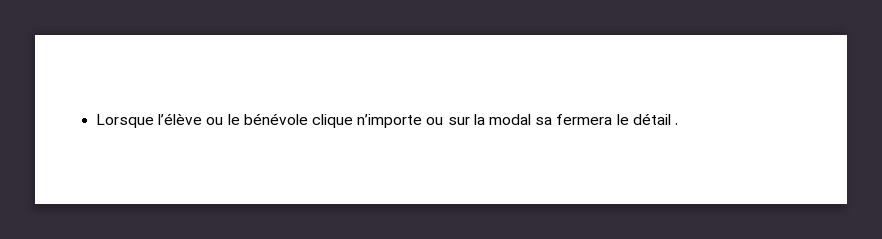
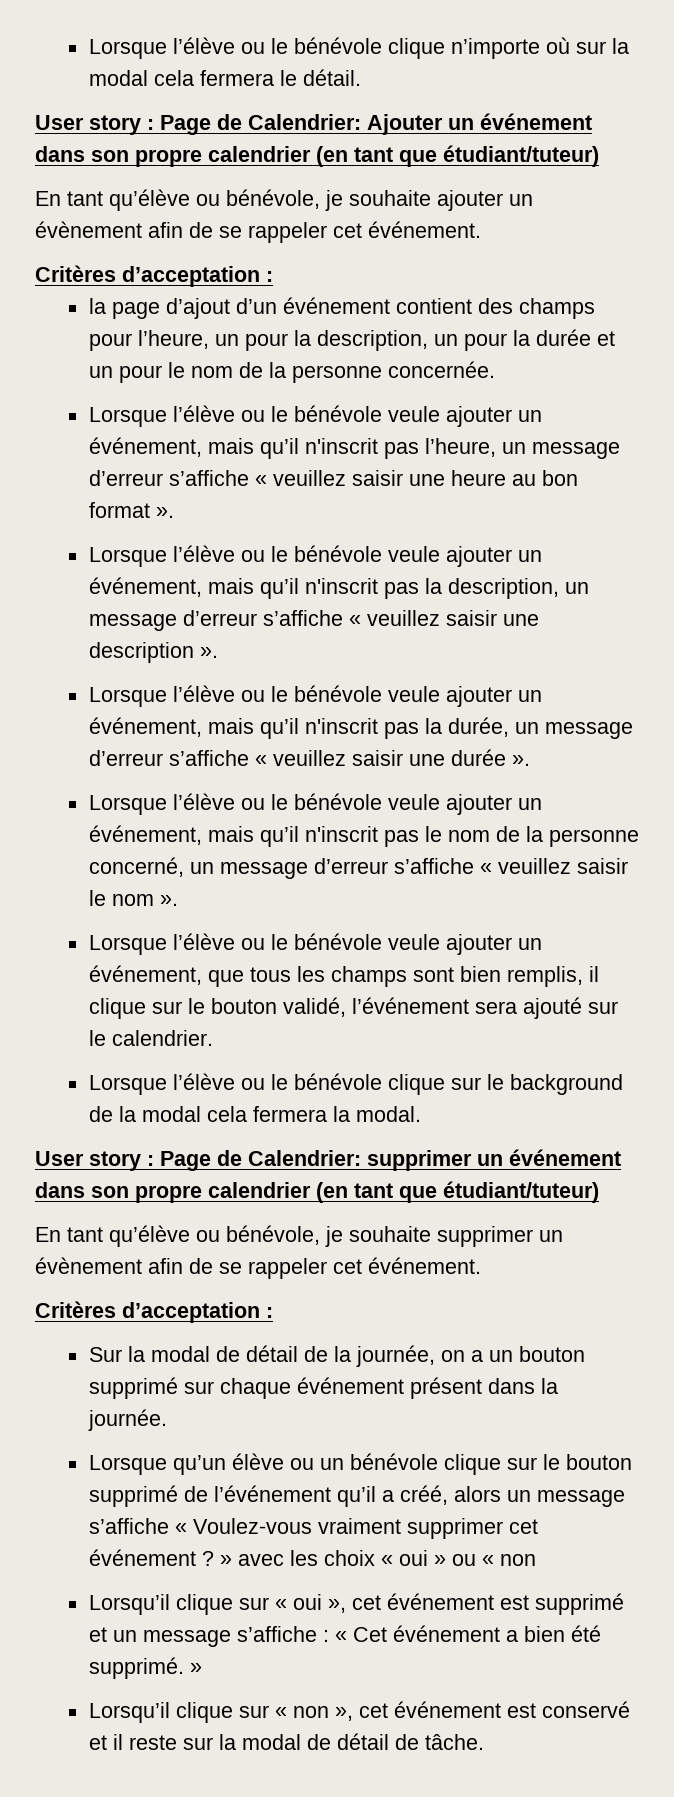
[426,114,553,125] ou sur la modal sa -> [545,37,629,54] [88,70,194,86] où sur la modal cela
[632,113,678,125] détail . -> [302,69,361,86] [35,113,592,135] [35,145,599,167] [35,189,533,211] [35,221,481,243] [35,265,273,287] [88,297,595,319] [88,329,615,351] [88,361,495,383] [88,405,542,427] [88,437,620,459] [88,470,578,486] [88,502,174,518] [88,545,542,567] [88,577,589,599] [88,610,539,631] [88,642,218,663] [88,685,542,707] [88,717,633,739] [88,749,530,766] [88,793,542,815] [88,825,639,847] [88,857,628,879] [88,890,178,906] [88,933,542,955] [88,965,599,987] [88,997,618,1019] [88,1030,213,1046] [88,1073,623,1095] [88,1106,421,1122] [35,1149,621,1171] [35,1181,599,1203] [35,1225,563,1247] [35,1257,481,1279] [35,1301,273,1323] [88,1345,585,1367] [88,1377,558,1399] [87,1409,167,1431] [88,1453,632,1475] [88,1485,625,1507] [88,1518,538,1539] [88,1549,536,1566] [88,1593,624,1615] [88,1625,601,1647] [88,1657,202,1679] [88,1701,630,1723] [88,1733,484,1750] détail. // User story : Page de Calendrier: Ajouter un événement dans son propre calendrier (en tant que étudiant/tuteur) // En tant qu’élève ou bénévole, je souhaite ajouter un évènement afin de se rappeler cet événement. // Critères d’acceptation : // la page d’ajout d’un événement contient des champs pour l’heure, un pour la description, un pour la durée et un pour le nom de la personne concernée. // Lorsque l’élève ou le bénévole veule ajouter un événement, mais qu’il n'inscrit pas l’heure, un message d’erreur s’affiche « veuillez saisir une heure au bon format ». // Lorsque l’élève ou le bénévole veule ajouter un événement, mais qu’il n'inscrit pas la description, un message d’erreur s’affiche « veuillez saisir une description ». // Lorsque l’élève ou le bénévole veule ajouter un événement, mais qu’il n'inscrit pas la durée, un message d’erreur s’affiche « veuillez saisir une durée ». // Lorsque l’élève ou le bénévole veule ajouter un événement, mais qu’il n'inscrit pas le nom de la personne concerné, un message d’erreur s’affiche « veuillez saisir le nom ». // Lorsque l’élève ou le bénévole veule ajouter un événement, que tous les champs sont bien remplis, il clique sur le bouton validé, l’événement sera ajouté sur le calendrier. // Lorsque l’élève ou le bénévole clique sur le background de la modal cela fermera la modal. // User story : Page de Calendrier: supprimer un événement dans son propre calendrier (en tant que étudiant/tuteur) // En tant qu’élève ou bénévole, je souhaite supprimer un évènement afin de se rappeler cet événement. // Critères d’acceptation : // Sur la modal de détail de la journée, on a un bouton supprimé sur chaque événement présent dans la journée. // Lorsque qu’un élève ou un bénévole clique sur le bouton supprimé de l’événement qu’il a créé, alors un message s’affiche « Voulez-vous vraiment supprimer cet événement ? » avec les choix « oui » ou « non // Lorsqu’il clique sur « oui », cet événement est supprimé et un message s’affiche : « Cet événement a bien été supprimé. » // Lorsqu’il clique sur « non », cet événement est conservé et il reste sur la modal de détail de tâche.

